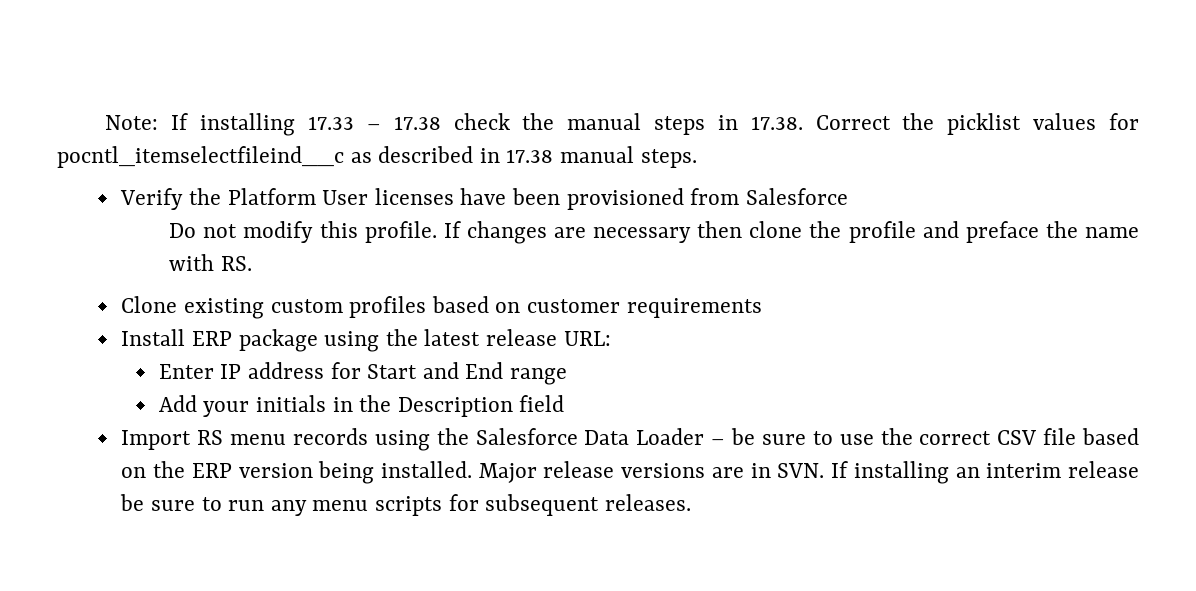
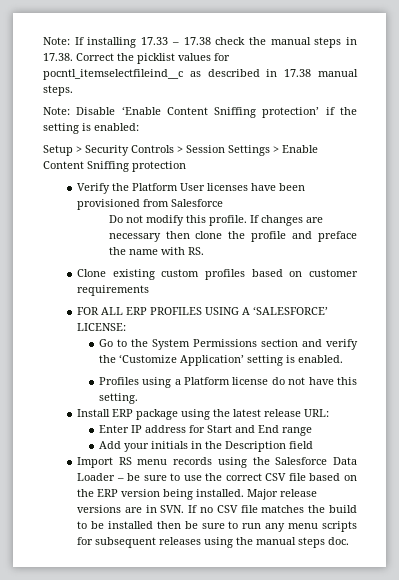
(697, 158) none -> [43,106,357,118] [43,123,139,134] [43,145,318,156] [43,161,186,172] // Note: Disable ‘Enable Content Sniffing protection’ if the setting is enabled: // Setup > Security Controls > Session Settings > Enable Content Sniffing protection
(762, 308) none -> [76,306,328,315] [76,323,126,331] [98,339,358,350] [98,354,343,366] [98,377,357,388] [98,393,138,404] // FOR ALL ERP PROFILES USING A ‘SALESFORCE’ LICENSE: // Go to the System Permissions section and verify the ‘Customize Application’ setting is enabled. // Profiles using a Platform license do not have this setting.
[853,461,1139,484] installing an interim release -> [199,505,357,513] [76,521,181,529] no CSV file matches the build to be installed then
[604,494,691,511] releases. -> [158,537,349,548] releases using the manual steps doc.

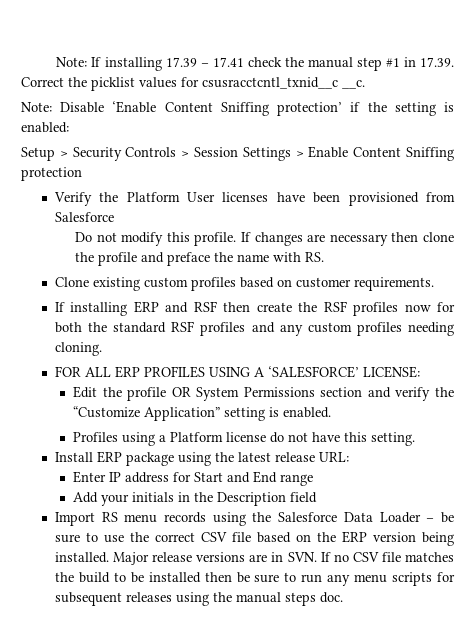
[141,37,357,48] [43,53,73,61] 17.33 – 17.38 check the manual steps in 17.38. -> [165,57,454,71] 17.39 – 17.41 check the manual step #1 in 17.39.
[43,69,359,80] [43,85,73,96] pocntl_itemselectfileind__c as described in 17.38 manual steps. -> [202,77,365,89] csusracctcntl_txnid__c __c.
[76,285,149,296] requirements -> [353,277,434,291] [54,301,455,316] [54,321,455,336] [54,342,102,356] requirements. // If installing ERP and RSF then create the RSF profiles now for both the standard RSF profiles and any custom profiles needing cloning.
[98,339,148,347] Go to the -> [72,386,191,401] Edit the profile OR
[118,354,244,366] ‘Customize Application’ -> [72,406,220,421] “Customize Application”

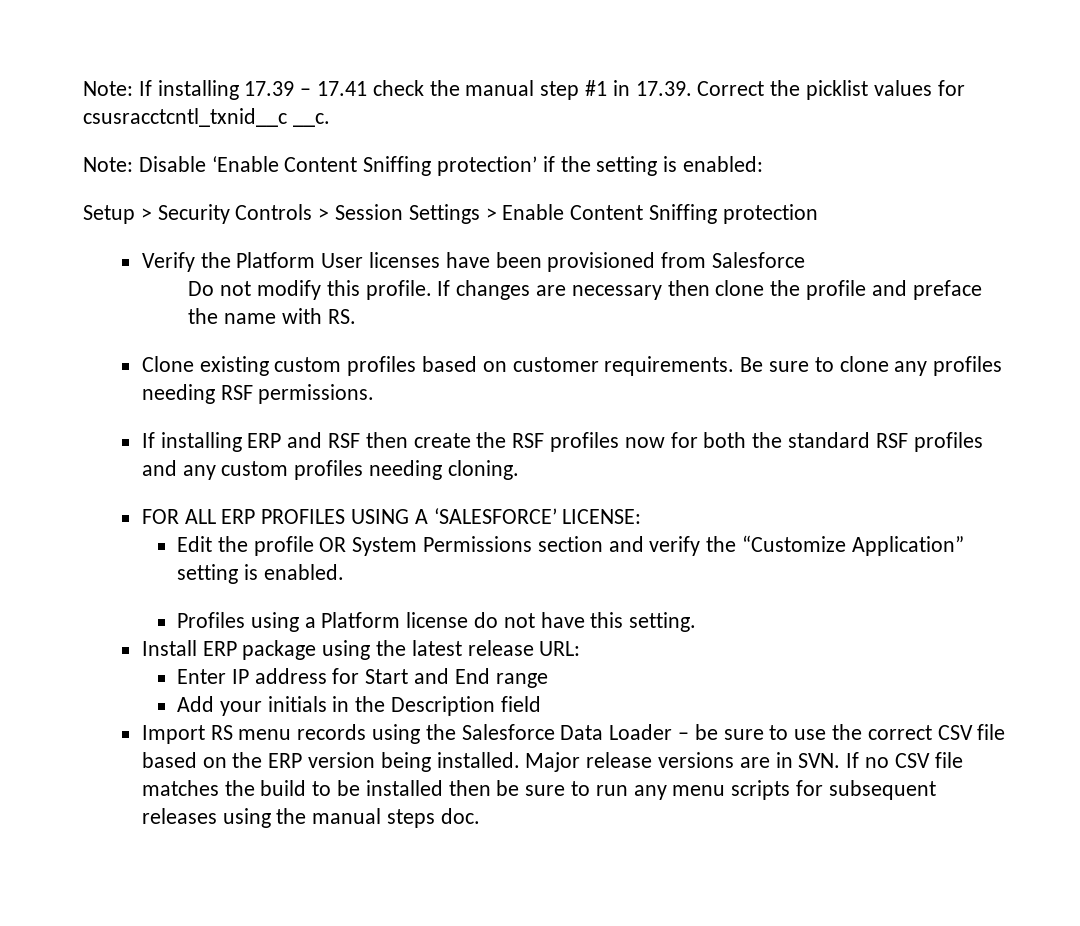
(434, 284) none -> [740,356,1003,376] [141,384,375,404] Be sure to clone any profiles needing RSF permissions.

